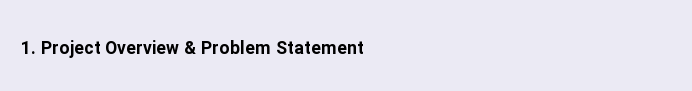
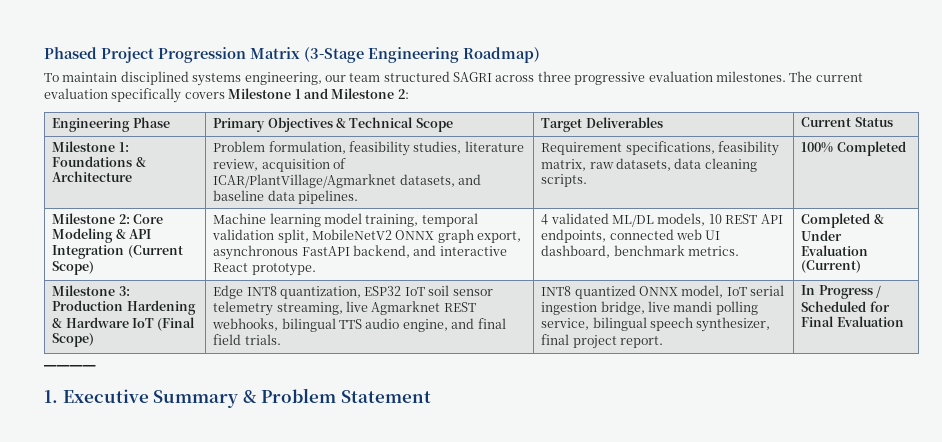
[21,40,180,58] 1. Project Overview -> [44,47,540,63] [44,71,863,86] [44,88,409,103] [52,117,170,132] [213,117,453,132] [541,117,663,132] [801,117,893,127] [52,141,129,152] [52,156,146,167] [52,171,133,182] [213,141,524,156] [213,158,347,172] [213,174,482,188] [213,190,359,204] [541,141,780,156] [541,158,757,172] [541,174,588,187] [801,141,906,156] [52,213,164,224] [52,228,152,243] [52,245,183,259] [52,261,95,275] [213,213,478,227] [212,229,522,243] [213,245,507,260] [213,263,316,276] [541,213,783,227] [541,229,721,243] [541,245,740,258] [801,213,884,228] [801,230,843,241] [801,245,869,256] [801,260,862,273] [52,285,130,296] [52,300,196,315] [52,317,196,331] [52,333,95,347] [213,285,493,299] [213,301,476,316] [212,318,506,332] [213,334,281,345] [541,285,785,299] [541,301,758,315] [541,317,771,332] [541,334,664,349] [801,285,882,299] [801,301,890,312] [801,316,904,327] [44,365,96,371] [44,389,239,408] Phased Project Progression Matrix (3-Stage Engineering Roadmap) // To maintain disciplined systems engineering, our team structured SAGRI across three progressive evaluation milestones. The current evaluation specifically covers Milestone 1 and Milestone 2: // Engineering Phase | Primary Objectives & Technical Scope | Target Deliverables | Current Status // Milestone 1: Foundations & Architecture | Problem formulation, feasibility studies, literature review, acquisition of ICAR/PlantVillage/Agmarknet datasets, and baseline data pipelines. | Requirement specifications, feasibility matrix, raw datasets, data cleaning scripts. | 100% Completed // Milestone 2: Core Modeling & API Integration (Current Scope) | Machine learning model training, temporal validation split, MobileNetV2 ONNX graph export, asynchronous FastAPI backend, and interactive React prototype. | 4 validated ML/DL models, 10 REST API endpoints, connected web UI dashboard, benchmark metrics. | Completed & Under Evaluation (Current) // Milestone 3: Production Hardening & Hardware IoT (Final Scope) | Edge INT8 quantization, ESP32 IoT soil sensor telemetry streaming, live Agmarknet REST webhooks, bilingual TTS audio engine, and final field trials. | INT8 quantized ONNX model, IoT serial ingestion bridge, live mandi polling service, bilingual speech synthesizer, final project report. | In Progress / Scheduled for Final Evaluation // ━━━━ // 1. Executive Summary

